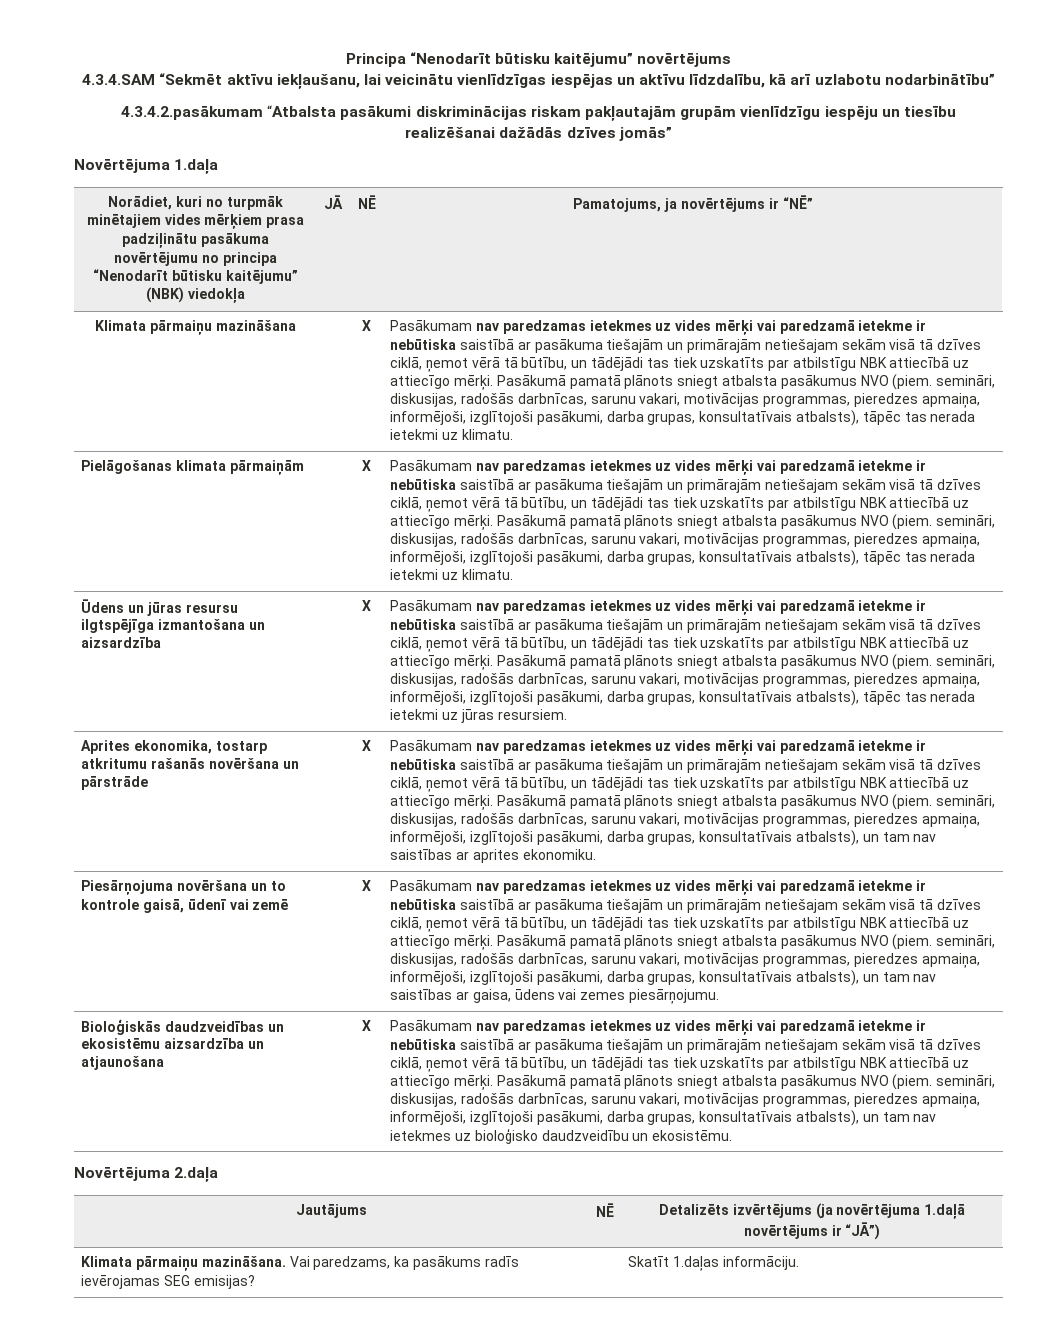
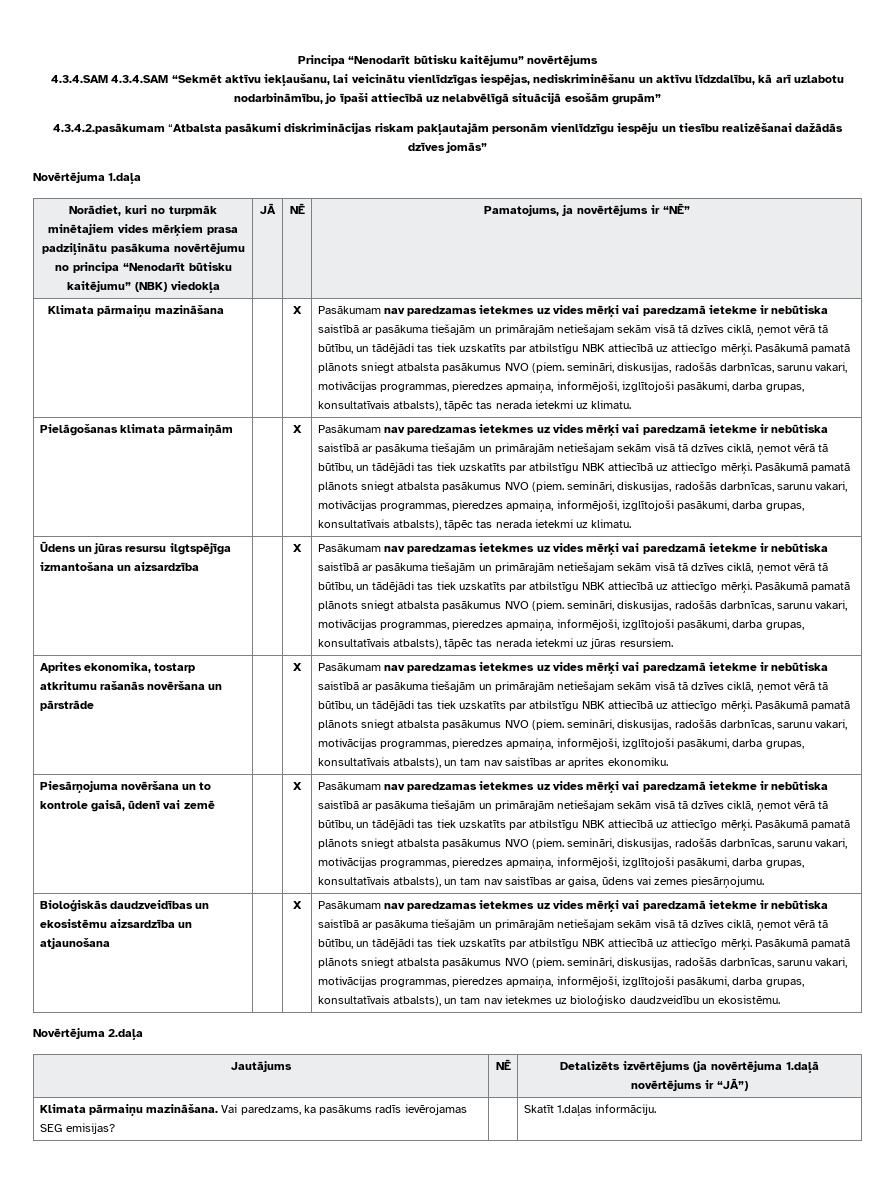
(156, 79) none -> [111,75,169,83] 4.3.4.SAM
[550,74,613,88] iespējas -> [480,74,636,85] iespējas, nediskriminēšanu
[884,74,995,85] nodarbinātību” -> [234,93,661,105] nodarbināmību, jo īpaši attiecībā uz nelabvēlīgā situācijā esošām grupām”
[680,106,737,120] grupām -> [492,123,548,134] personām

